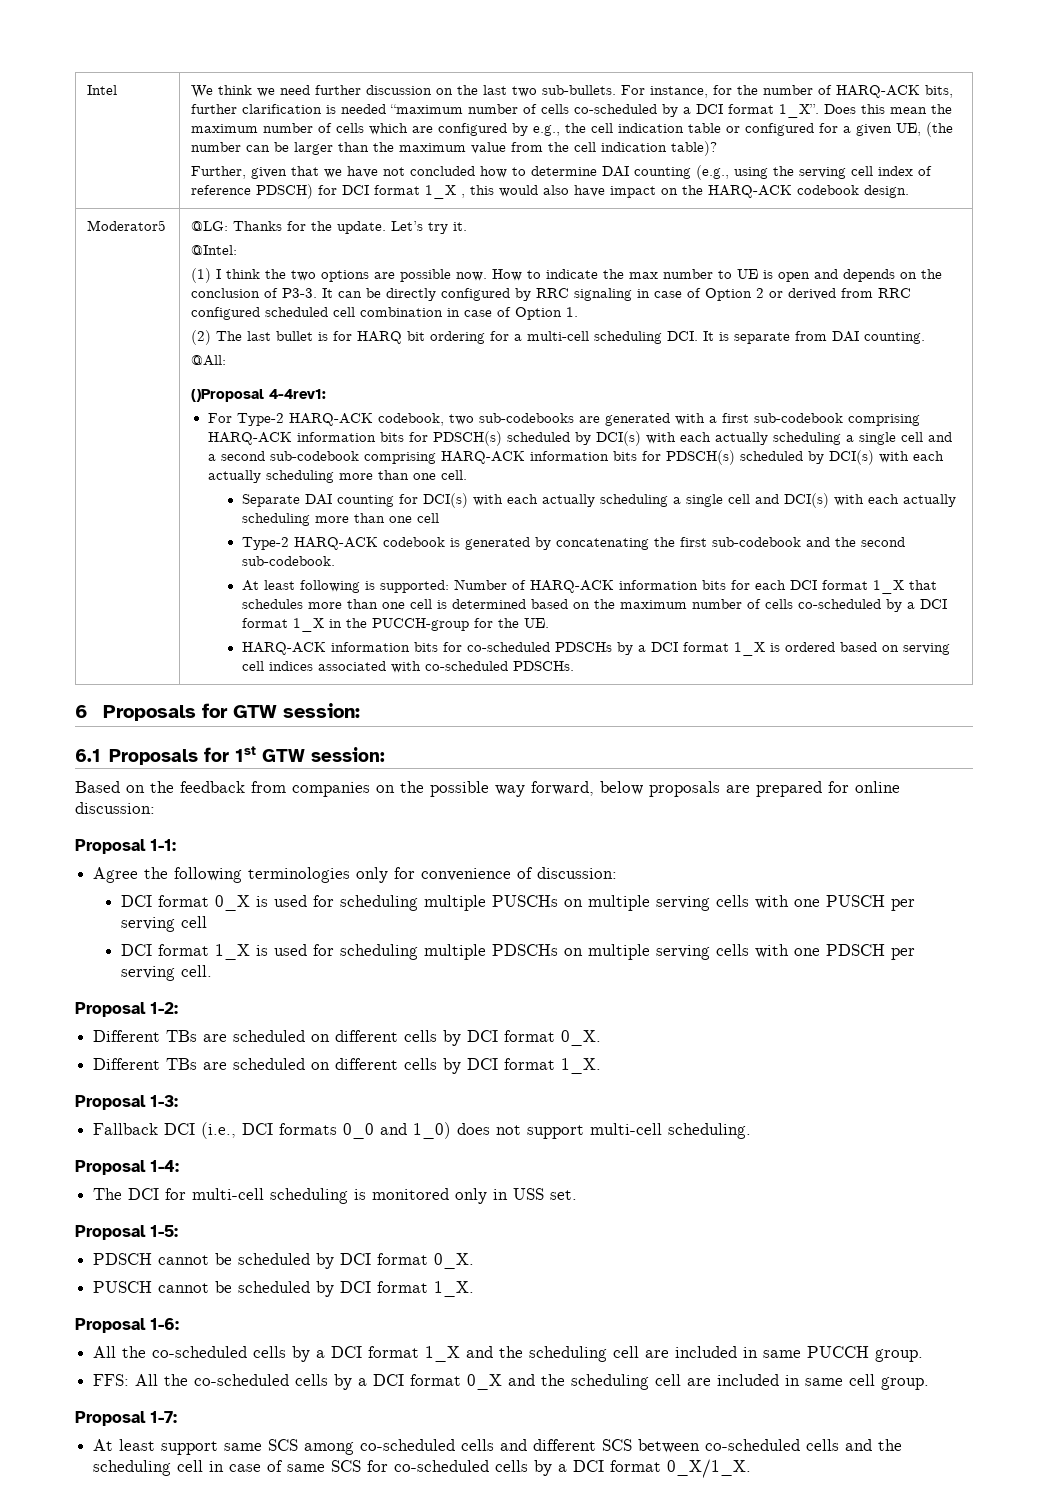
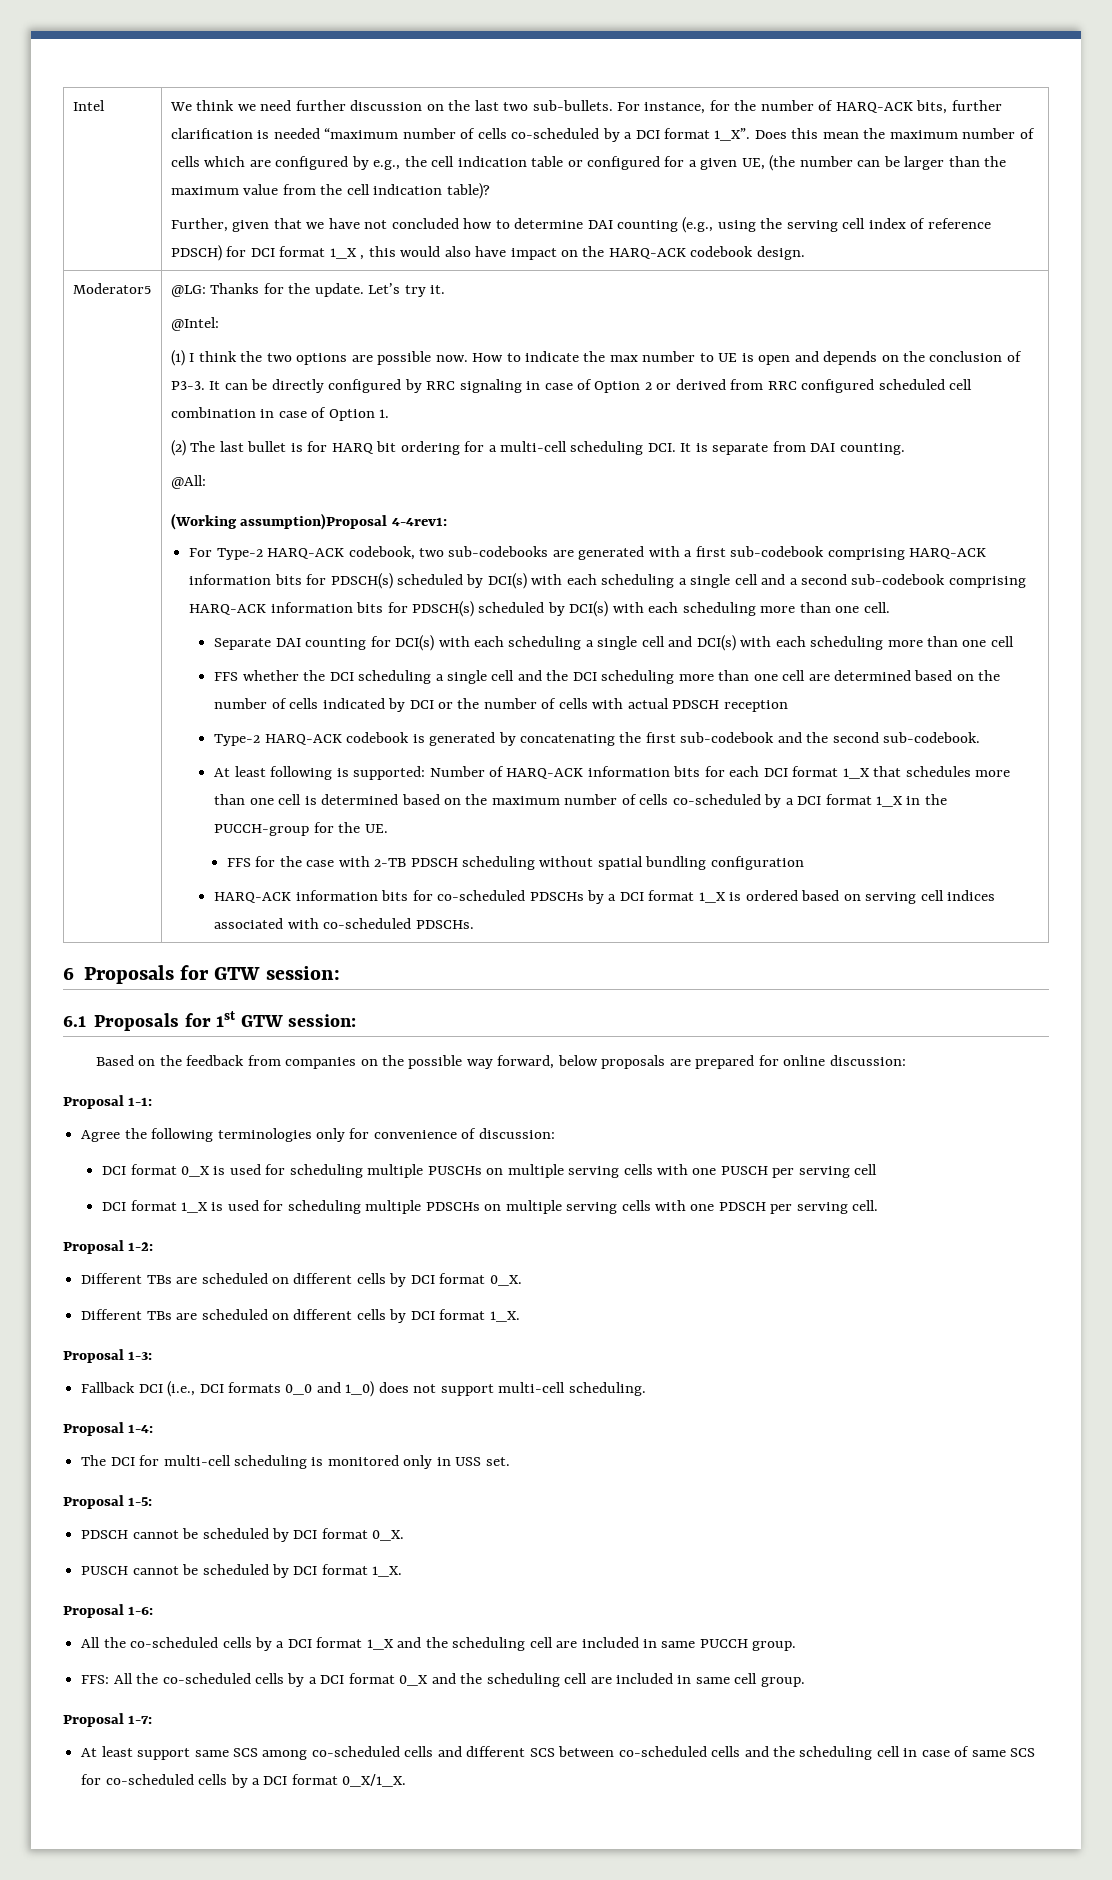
[191,389,265,402] ()Proposal -> [170,513,388,530] (Working assumption)Proposal
[714,432,768,445] actually -> (597, 579) none
[207,470,261,483] actually -> (679, 607) none
[541,494,595,507] actually -> (504, 641) none
[902,494,956,507] [241,513,439,526] actually scheduling more than one cell -> [810,636,1014,650] [214,670,1001,684] [214,698,788,712] scheduling more than one cell // FFS whether the DCI scheduling a single cell and the DCI scheduling more than one cell are determined based on the number of cells indicated by DCI or the number of cells with actual PDSCH reception
(549, 623) none -> [226,856,804,870] // FFS for the case with 2-TB PDSCH scheduling without spatial bundling configuration

